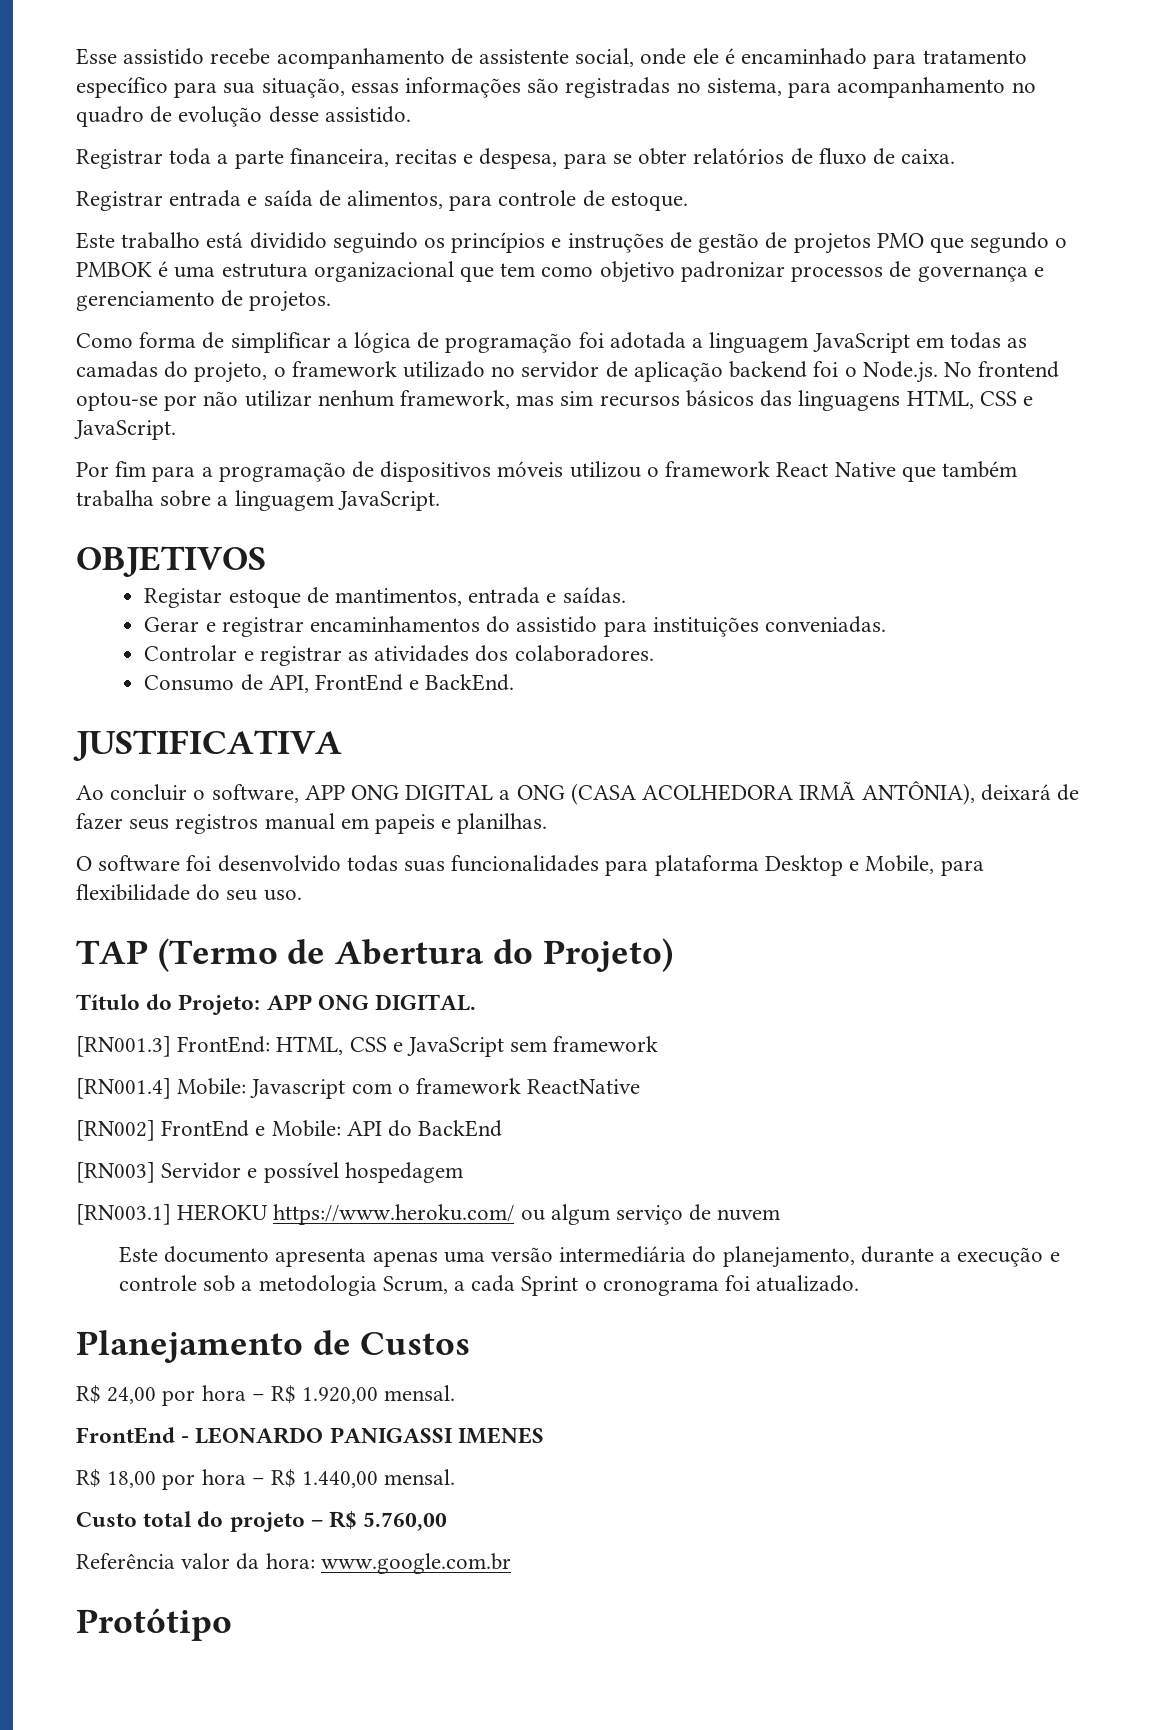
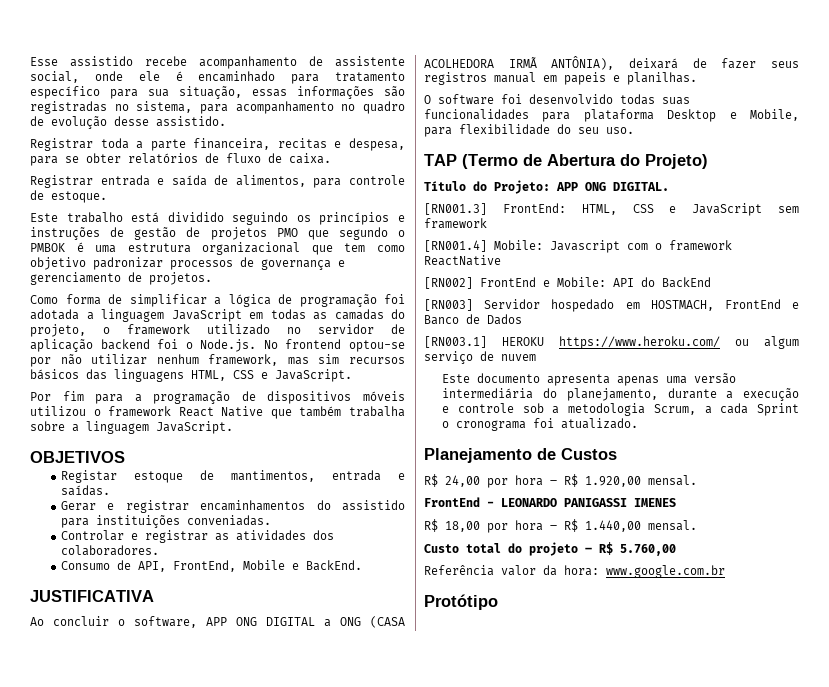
[314,674,403,691] FrontEnd -> [172,560,285,572] FrontEnd, Mobile
[247,1162,463,1183] e possível hospedagem -> [551,299,799,312] [424,314,522,325] hospedado em HOSTMACH, FrontEnd e Banco de Dados

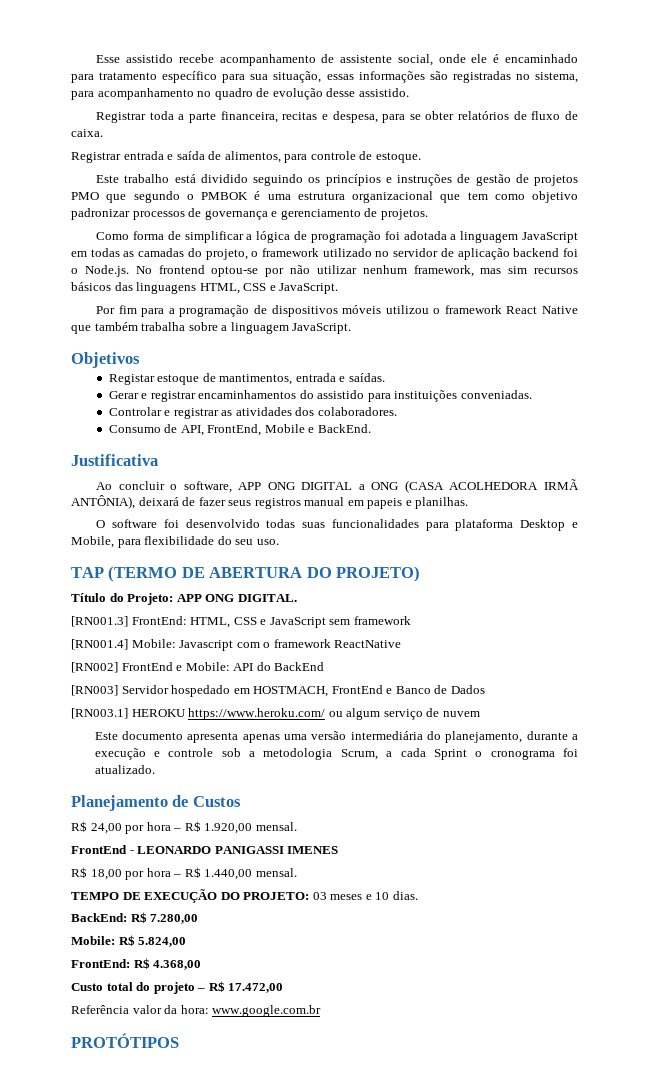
[30,451,125,463] OBJETIVOS -> [71,352,140,368] Objetivos
[30,590,154,602] JUSTIFICATIVA -> [71,454,158,466] Justificativa
[462,154,708,169] (Termo de Abertura do Projeto) -> [108,566,421,582] (TERMO DE ABERTURA DO PROJETO)
(697, 525) none -> [71,889,418,903] [71,912,199,924] [71,935,187,947] [71,958,202,970] // TEMPO DE EXECUÇÃO DO PROJETO: 03 meses e 10 dias. // BackEnd: R$ 7.280,00 // Mobile: R$ 5.824,00 // FrontEnd: R$ 4.368,00
[620,544,676,556] 5.760,00 -> [228,983,284,993] 17.472,00
[424,594,498,610] Protótipo -> [71,1033,179,1048] PROTÓTIPOS

